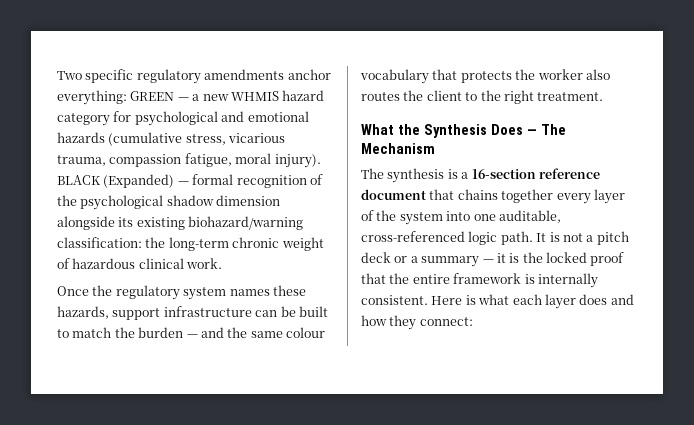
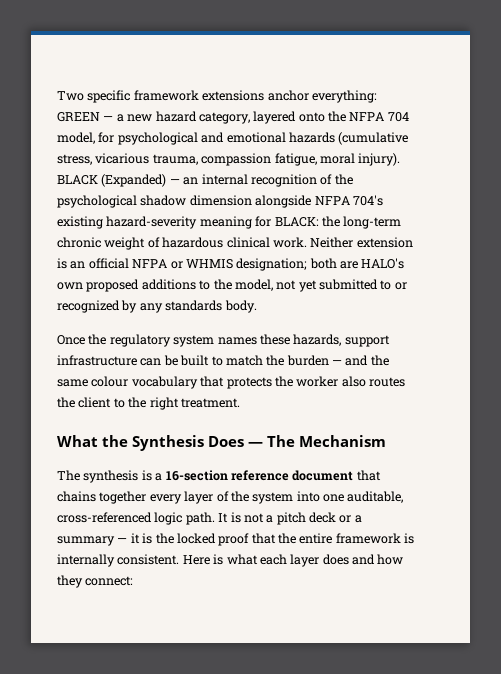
[136,69,285,84] regulatory amendments -> [133,90,265,101] framework extensions
[230,90,325,101] [57,113,110,126] WHMIS hazard category -> [155,111,409,124] [57,132,95,144] hazard category, layered onto the NFPA 704 model,
[192,174,234,185] formal -> [183,174,248,185] an internal
[118,216,304,230] [57,237,142,248] its existing biohazard/warning classification: -> [314,195,383,206] [57,216,319,229] NFPA 704's existing hazard-severity meaning for BLACK:
(223, 263) none -> [310,237,413,248] [57,258,405,271] [57,279,407,292] [57,300,257,313] Neither extension is an official NFPA or WHMIS designation; both are HALO's own proposed additions to the model, not yet submitted to or recognized by any standards body.

